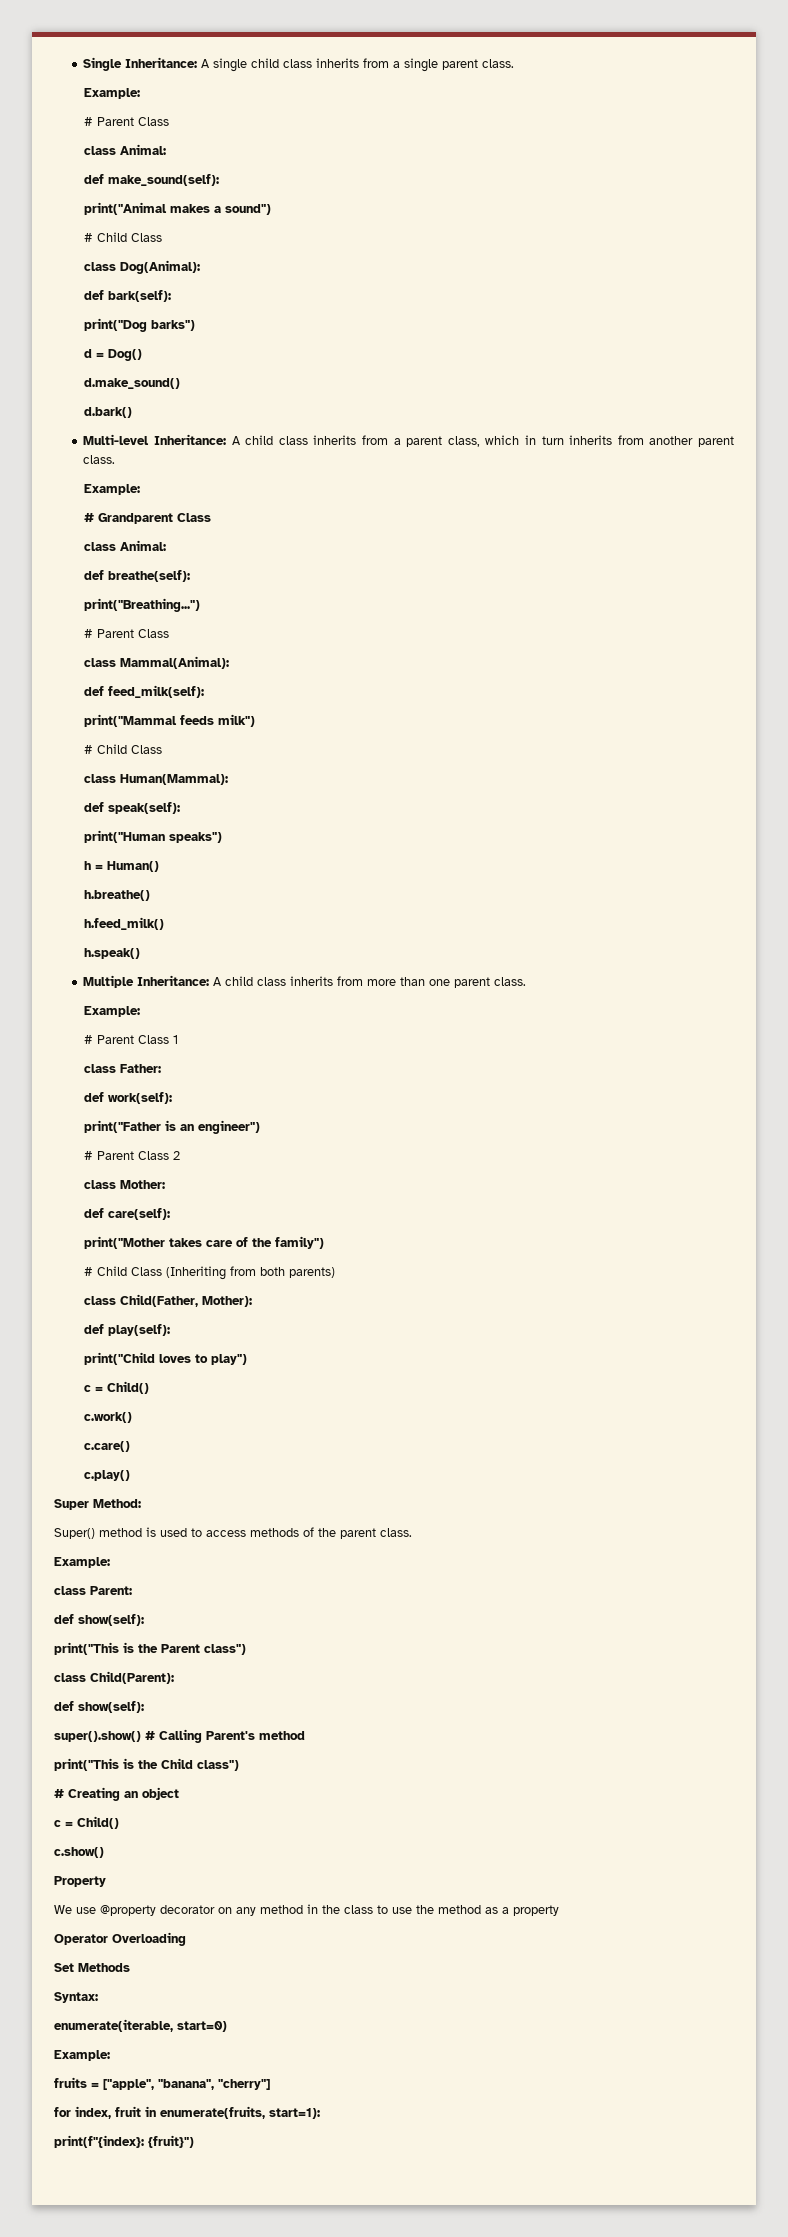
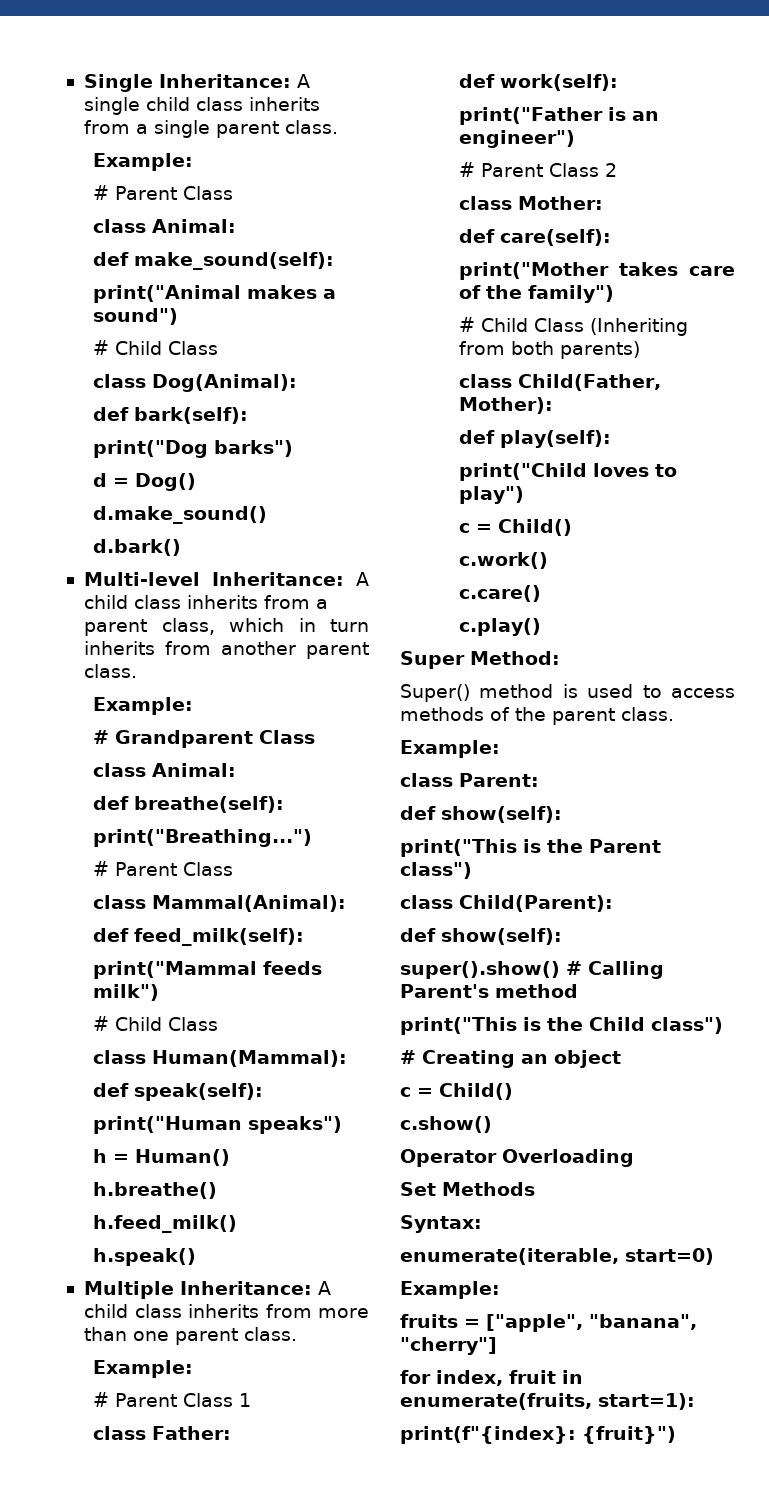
[54,1876,106,1887] [54,1904,559,1916] // Property // We use @property decorator on any method in the class to use the method as a property -> (492, 1124) none

